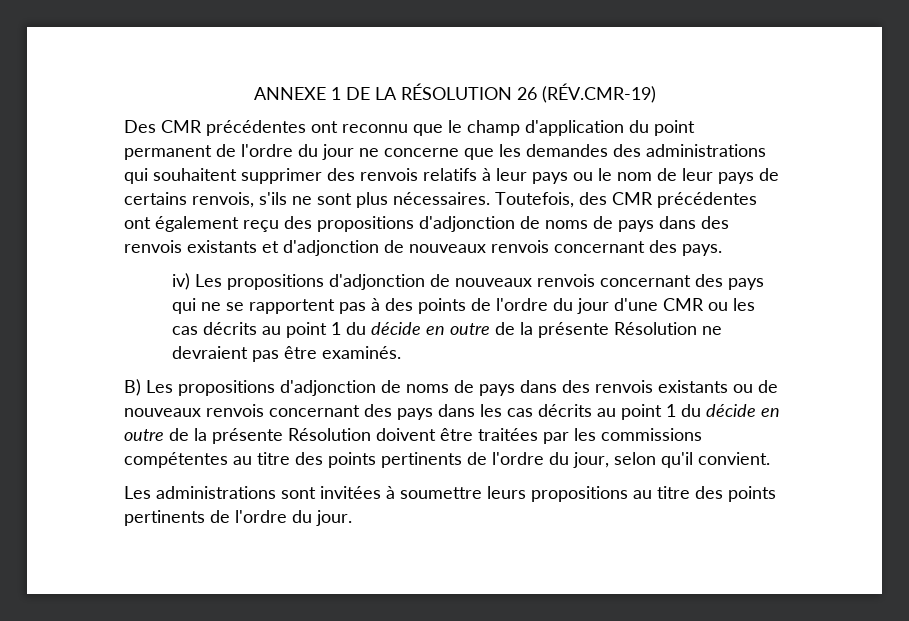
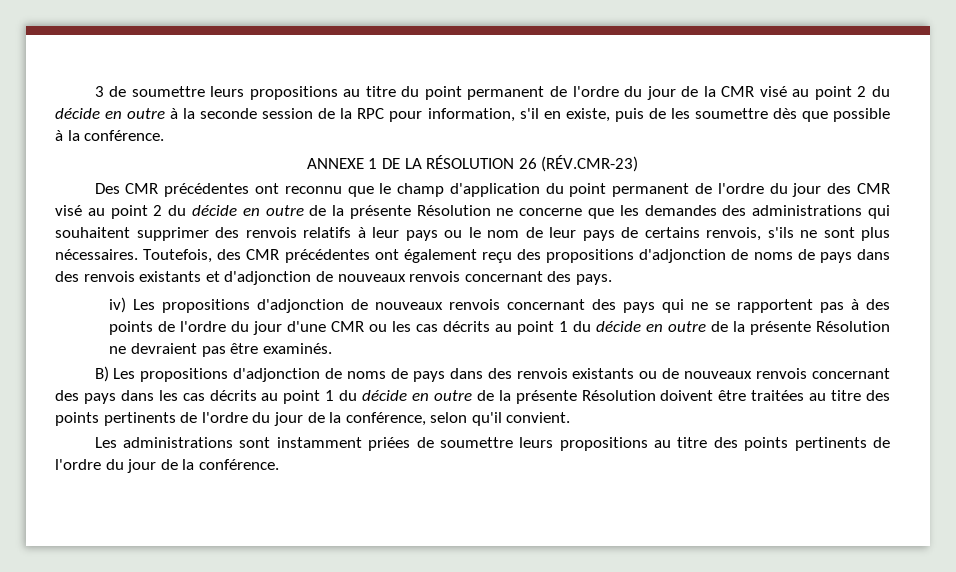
(253, 93) none -> [94,86,890,100] [55,108,890,122] [55,130,165,141] 3 de soumettre leurs propositions au titre du point permanent de l'ordre du jour de la CMR visé au point 2 du décide en outre à la seconde session de la RPC pour information, s'il en existe, puis de les soumettre dès que possible à la conférence. //
[541,83,656,103] (RÉV.CMR-19) -> [541,155,639,172] (RÉV.CMR-23)
(354, 152) none -> [827,183,891,194] [55,205,491,219] des CMR visé au point 2 du décide en outre de la présente Résolution
[543,428,702,444] [124,452,609,468] par les commissions compétentes au titre des points pertinents de l'ordre du jour, -> [809,390,890,401] [55,412,426,426] au titre des points pertinents de l'ordre du jour de la conférence,
[320,486,395,499] invitées à -> [276,437,434,451] instamment priées de
[316,510,352,526] jour. -> [127,459,279,473] jour de la conférence.

